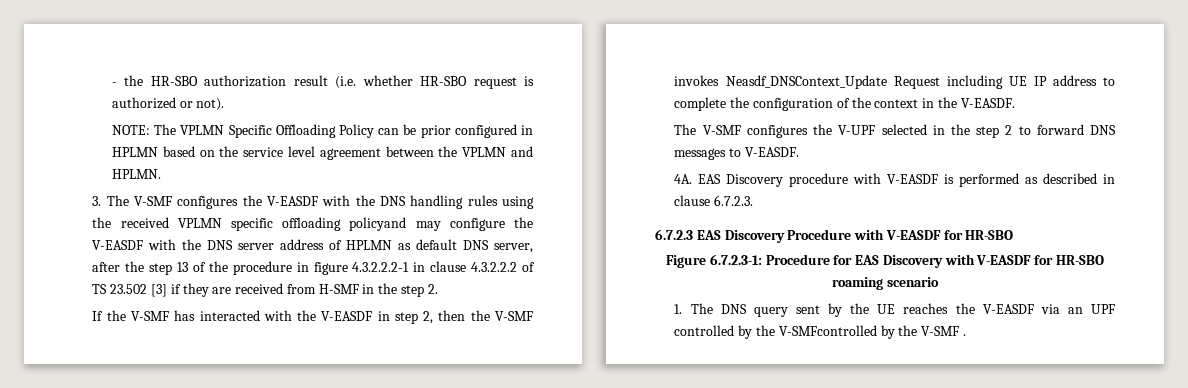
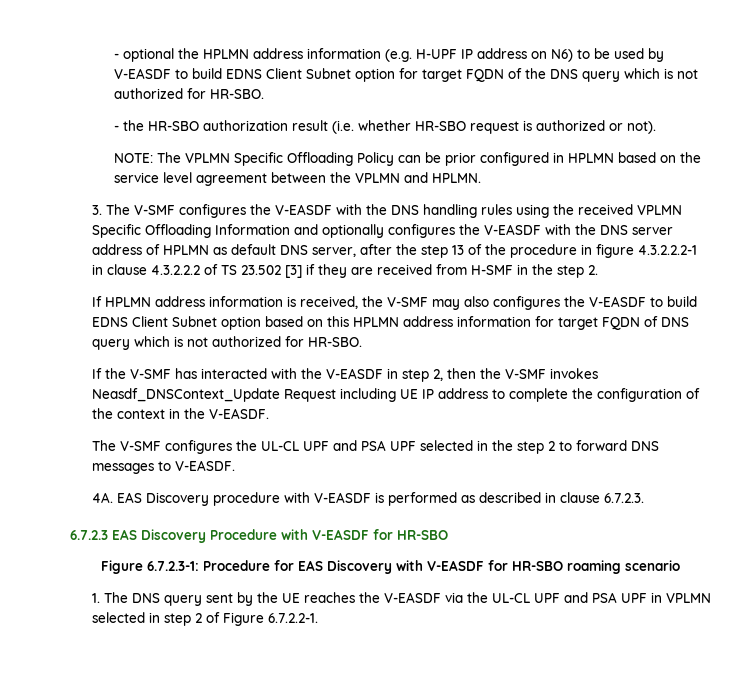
[111,82,117,86] - -> [113,48,664,62] [113,68,698,82] [113,88,264,99] [113,125,119,131] - optional the HPLMN address information (e.g. H-UPF IP address on N6) to be used by V-EASDF to build EDNS Client Subnet option for target FQDN of the DNS query which is not authorized for HR-SBO. // -
[231,217,505,231] specific offloading policyand may configure -> [91,224,455,238] Specific Offloading Information and optionally configures
(438, 289) none -> [91,296,697,310] [91,316,689,330] [91,336,362,350] // If HPLMN address information is received, the V-SMF may also configures the V-EASDF to build EDNS Client Subnet option based on this HPLMN address information for target FQDN of DNS query which is not authorized for HR-SBO.
[838,125,876,135] V-UPF -> [260,440,416,451] UL-CL UPF and PSA UPF
[1067,304,1115,314] [674,325,966,339] an UPF controlled by the V-SMFcontrolled by the V-SMF . -> [466,592,711,603] [91,612,318,626] the UL-CL UPF and PSA UPF in VPLMN selected in step 2 of Figure 6.7.2.2-1.

